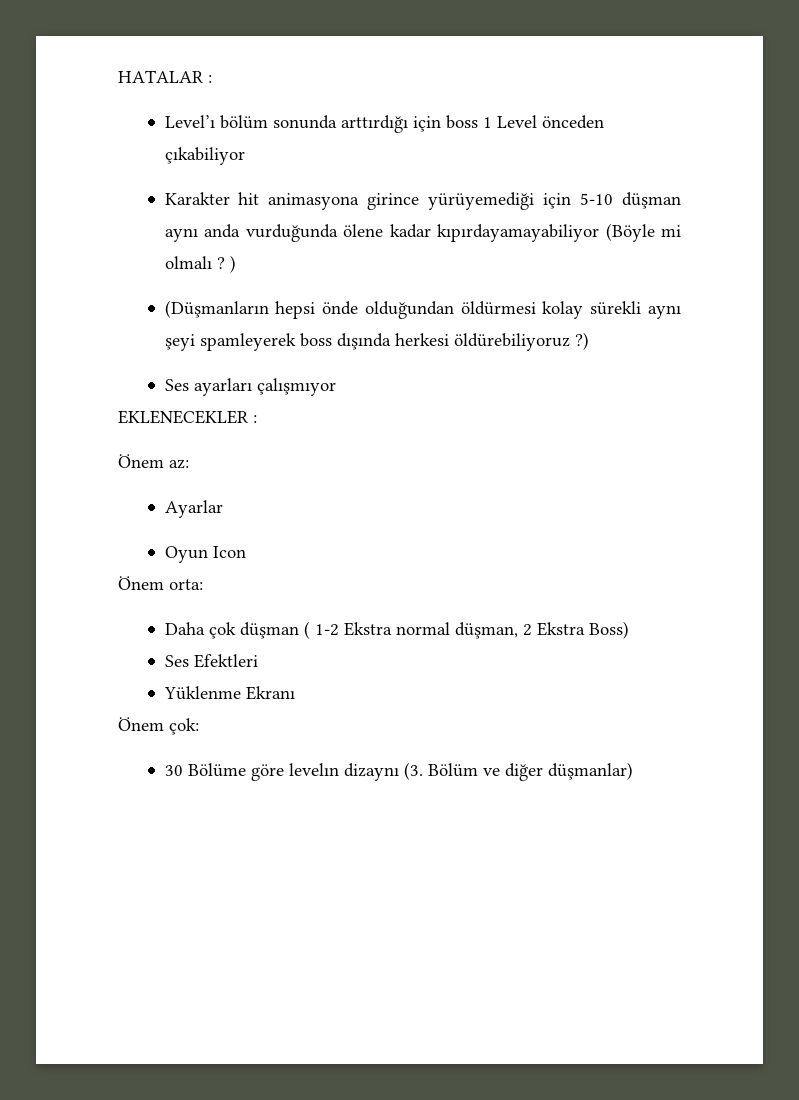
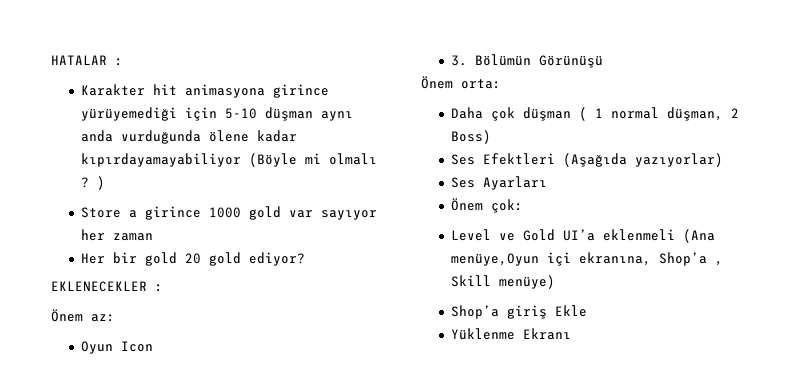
[164,115,604,133] [164,147,245,165] // Level’ı bölüm sonunda arttırdığı için boss 1 Level önceden çıkabiliyor -> (123, 62) none
[164,300,681,319] [164,332,589,351] [164,378,336,396] (Düşmanların hepsi önde olduğundan öldürmesi kolay sürekli aynı şeyi spamleyerek boss dışında herkesi öldürebiliyoruz ?) // Ses ayarları çalışmıyor -> [80,206,377,220] [80,229,153,241] [80,252,305,266] Store a girince 1000 gold var sayıyor her zaman // Her bir gold 20 gold ediyor?
[164,500,223,518] // Ayarlar -> (115, 318) none
(246, 552) none -> [450,54,603,68] // 3. Bölümün Görünüşü
[314,622,392,636] 1-2 Ekstra -> [594,108,603,118] 1
[536,622,585,636] Ekstra -> (739, 113) none
[163,686,295,700] [118,717,199,735] [164,762,633,781] // Yüklenme Ekranı // Önem çok: // 30 Bölüme göre levelın dizaynı (3. Bölüm ve diğer düşmanlar) -> [562,153,723,167] [450,176,547,190] [450,198,523,213] [450,229,715,243] [450,252,723,266] [450,275,555,289] [450,305,587,319] [450,328,571,340] (Aşağıda yazıyorlar) // Ses Ayarları // Önem çok: // Level ve Gold UI’a eklenmeli (Ana menüye,Oyun içi ekranına, Shop’a , Skill menüye) // Shop’a giriş Ekle // Yüklenme Ekranı

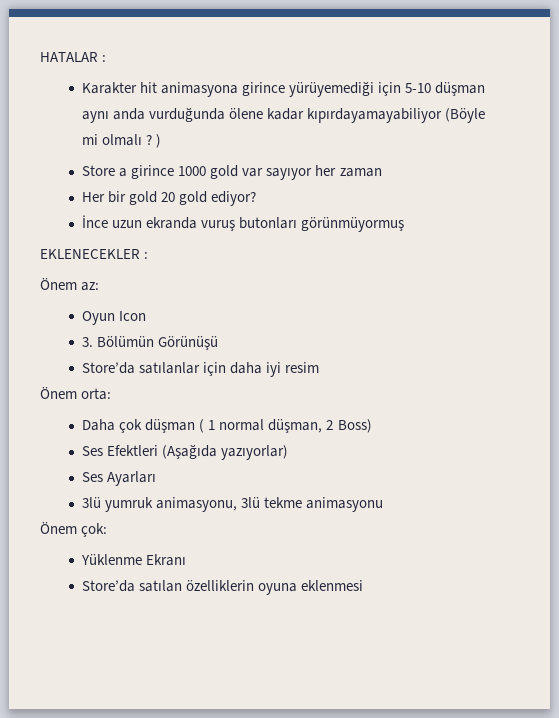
(305, 259) none -> [82,215,405,232] // İnce uzun ekranda vuruş butonları görünmüyormuş
(603, 61) none -> [82,362,320,377] // Store’da satılanlar için daha iyi resim
[450,198,523,213] [450,229,715,243] [450,252,723,266] [450,275,555,289] [450,305,587,319] [450,328,571,340] Önem çok: // Level ve Gold UI’a eklenmeli (Ana menüye,Oyun içi ekranına, Shop’a , Skill menüye) // Shop’a giriş Ekle // Yüklenme Ekranı -> [82,497,384,512] [40,522,108,537] [81,554,187,566] [82,580,364,595] 3lü yumruk animasyonu, 3lü tekme animasyonu // Önem çok: // Yüklenme Ekranı // Store’da satılan özelliklerin oyuna eklenmesi

